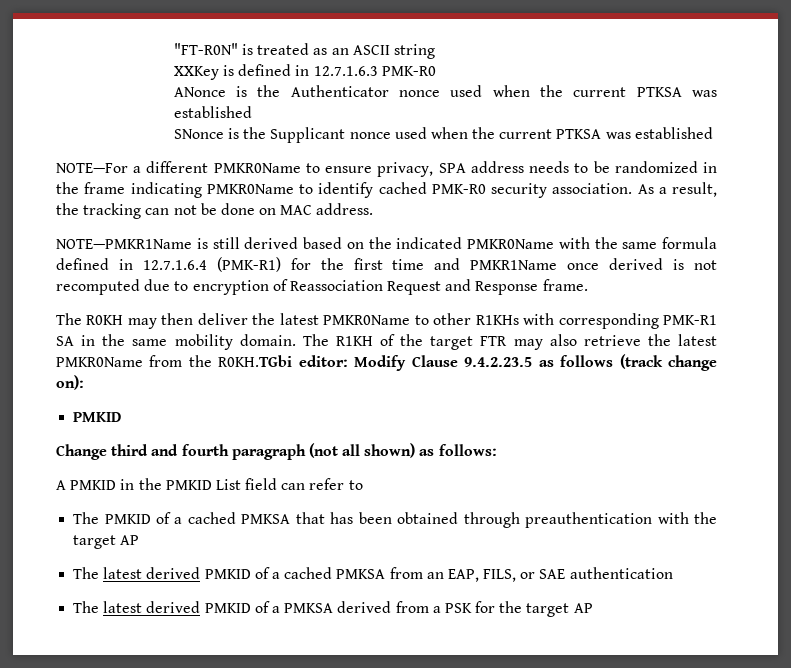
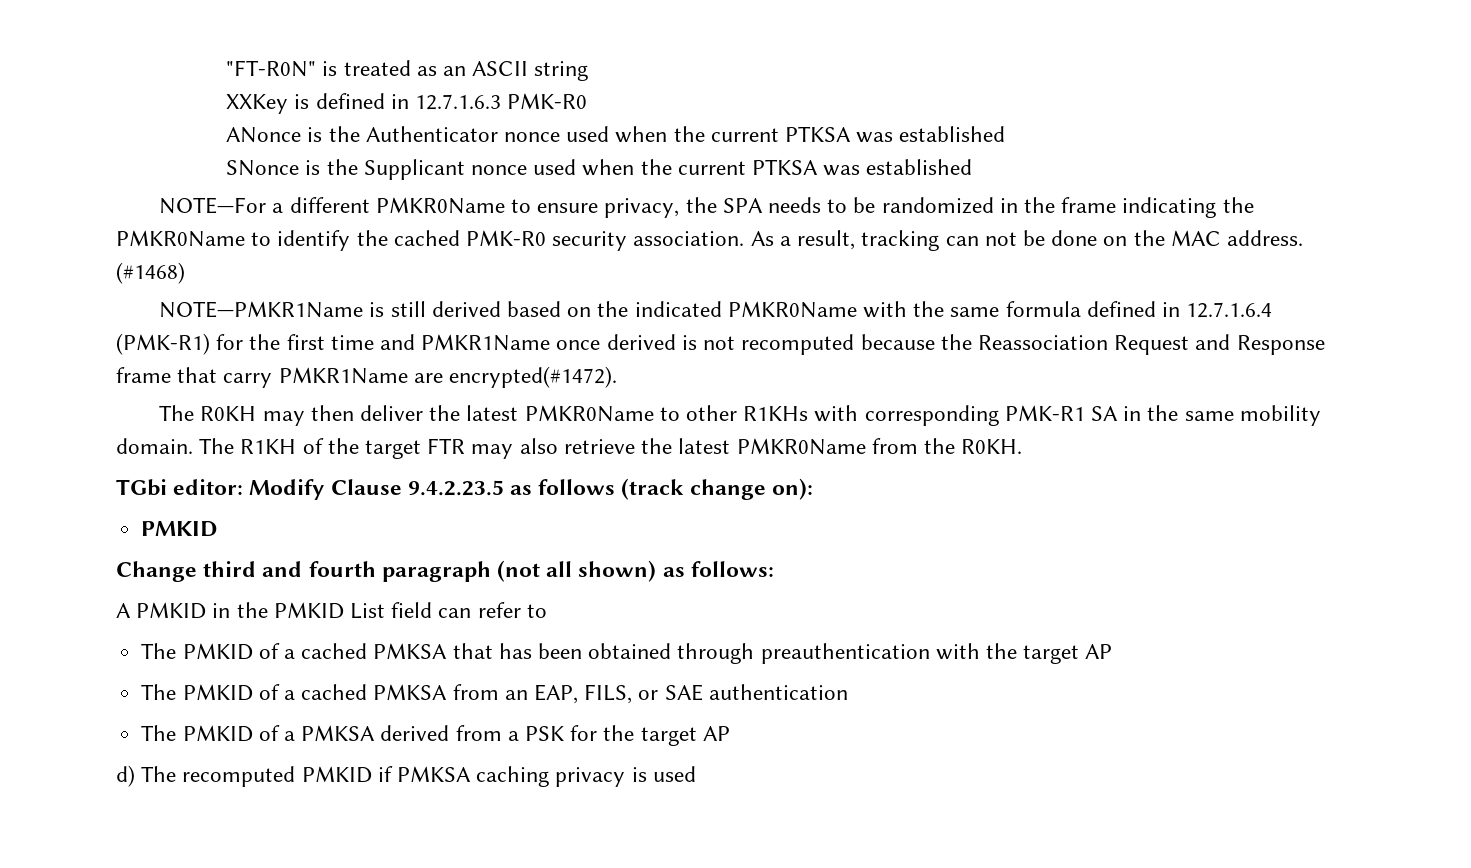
[438,161,524,173] SPA address -> [685,197,763,213] the SPA
(202, 190) none -> [1222,197,1254,213] the
(374, 190) none -> [356,230,388,246] the
[56,203,79,215] the -> (856, 240) none
(277, 211) none -> [1133,230,1165,246] the
(374, 209) none -> [116,262,185,284] (#1468)
[144,279,588,295] due to encryption of Reassociation Request and Response frame. -> [860,334,1325,355] [116,366,618,388] because the Reassociation Request and Response frame that carry PMKR1Name are encrypted(#1472).
[218,355,293,367] R0KH.TGbi -> [961,439,1023,454] [116,479,167,496] R0KH. // TGbi
[103,567,201,579] latest derived -> (177, 692) none
[103,601,201,613] latest derived -> (177, 733) none
(593, 608) none -> [116,765,696,787] // d) The recomputed PMKID if PMKSA caching privacy is used

